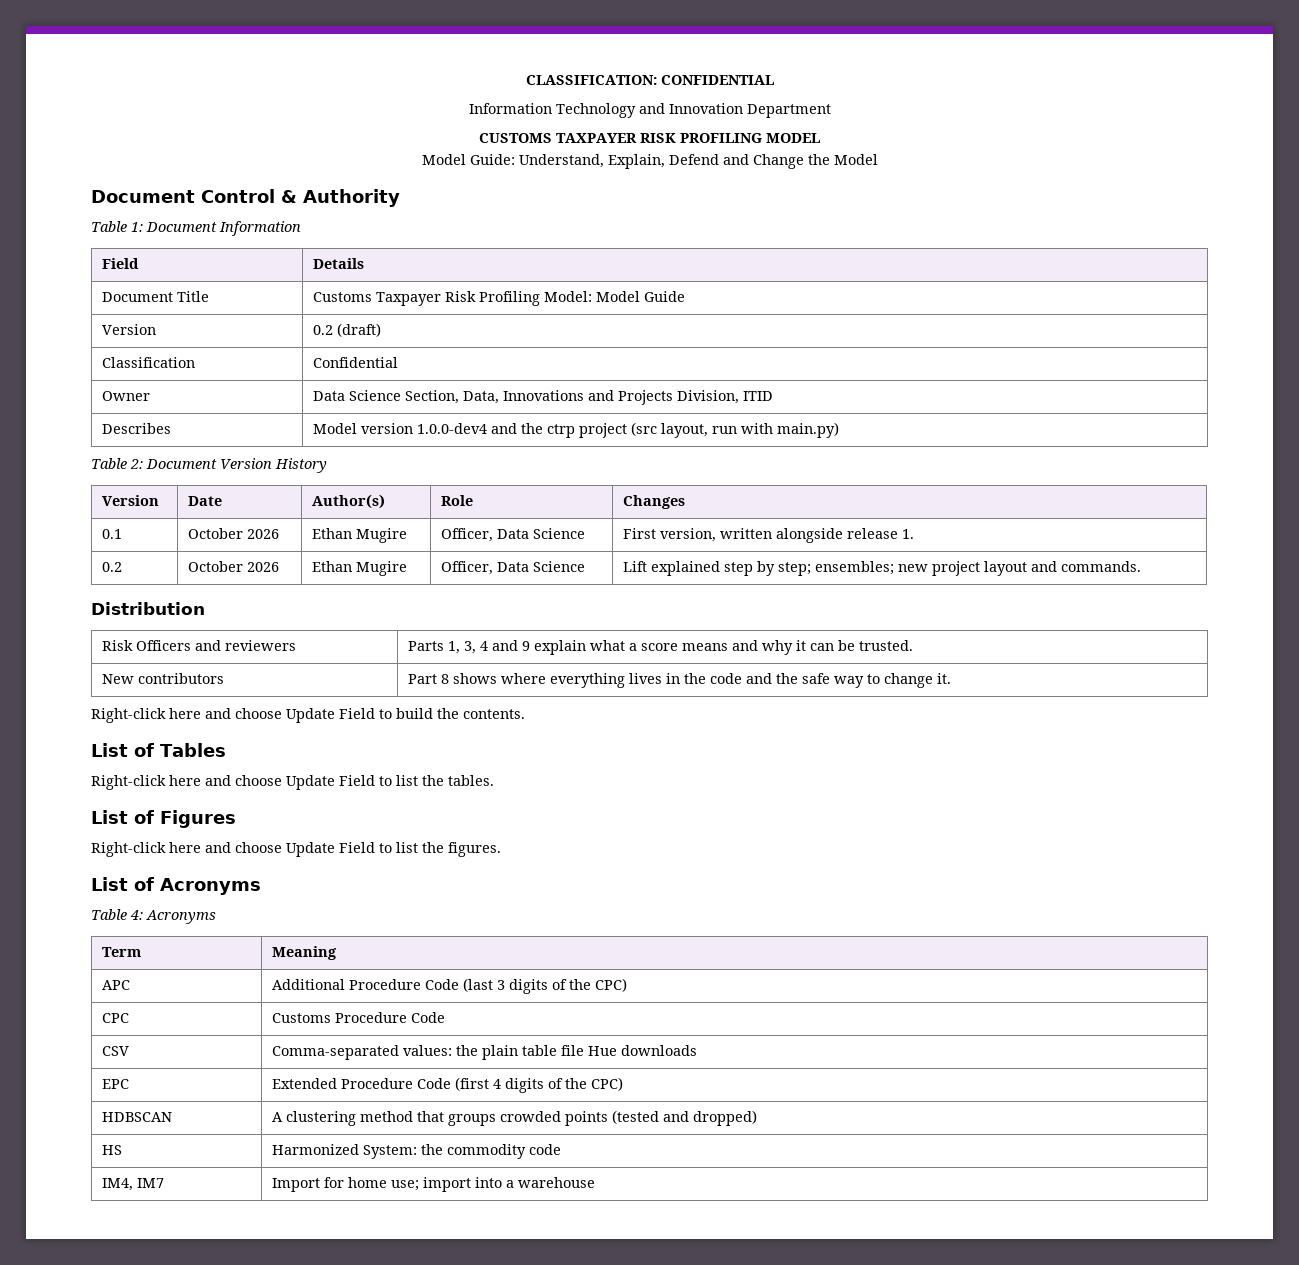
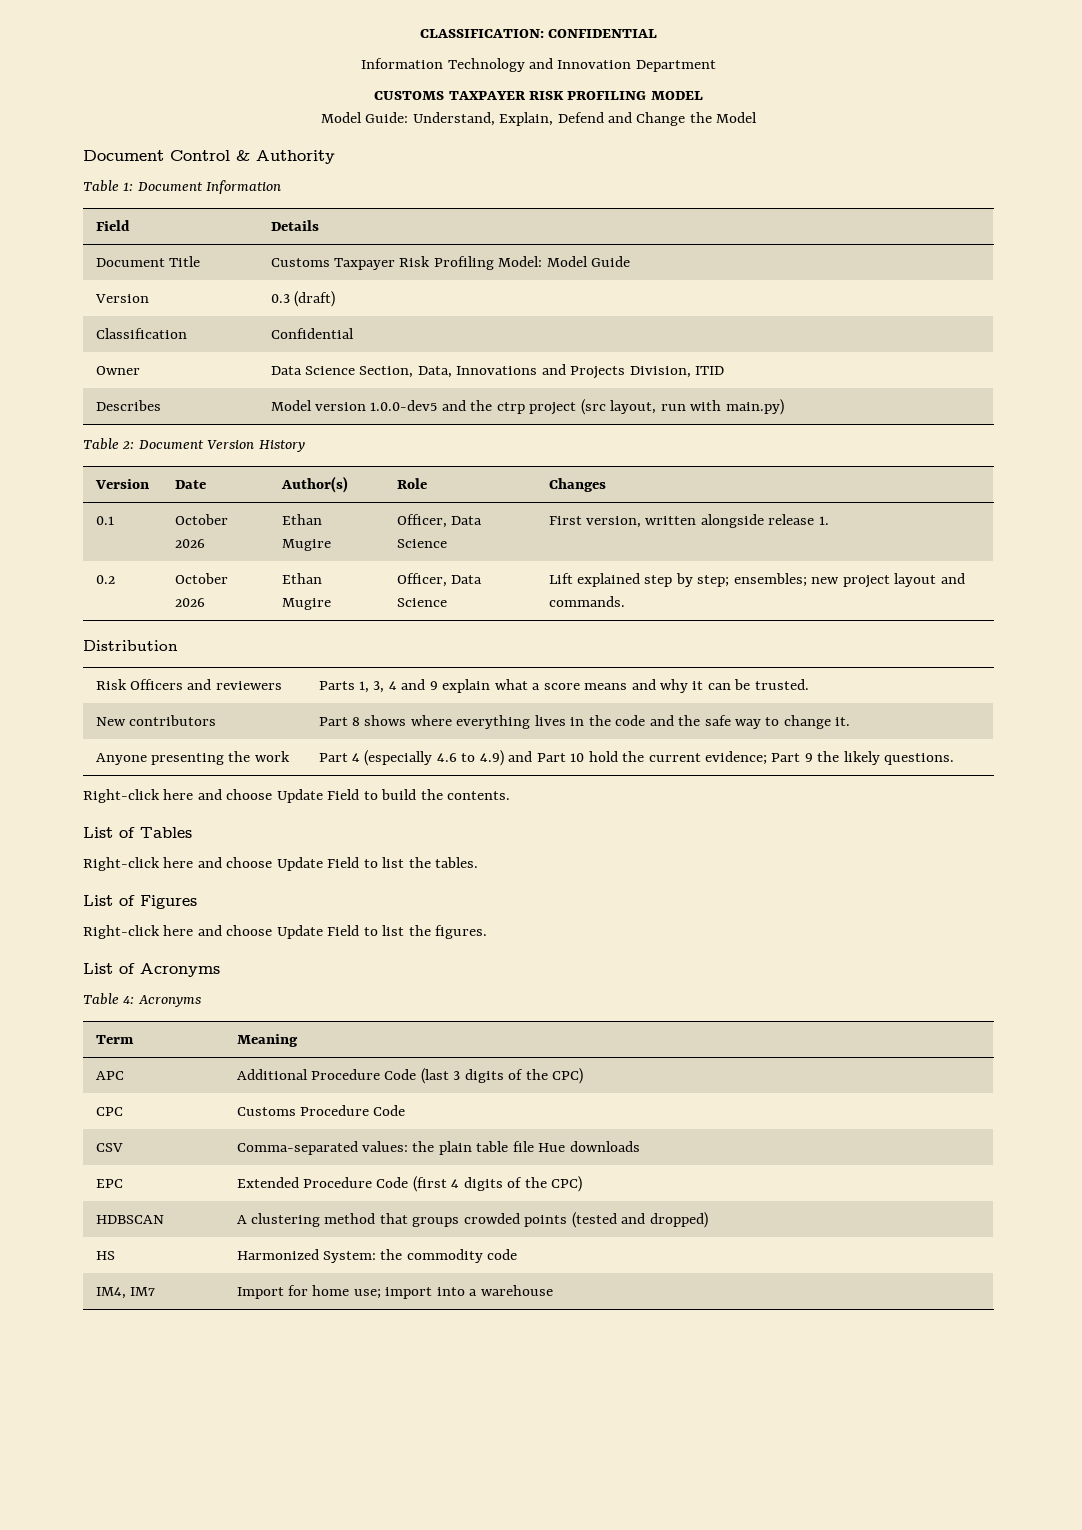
[313,325,334,335] 0.2 -> [270,294,290,303] 0.3
[417,423,488,434] 1.0.0-dev4 -> [370,400,438,411] 1.0.0-dev5
(952, 678) none -> [95,751,290,765] [318,750,955,766] // Anyone presenting the work | Part 4 (especially 4.6 to 4.9) and Part 10 hold the current evidence; Part 9 the likely questions.

